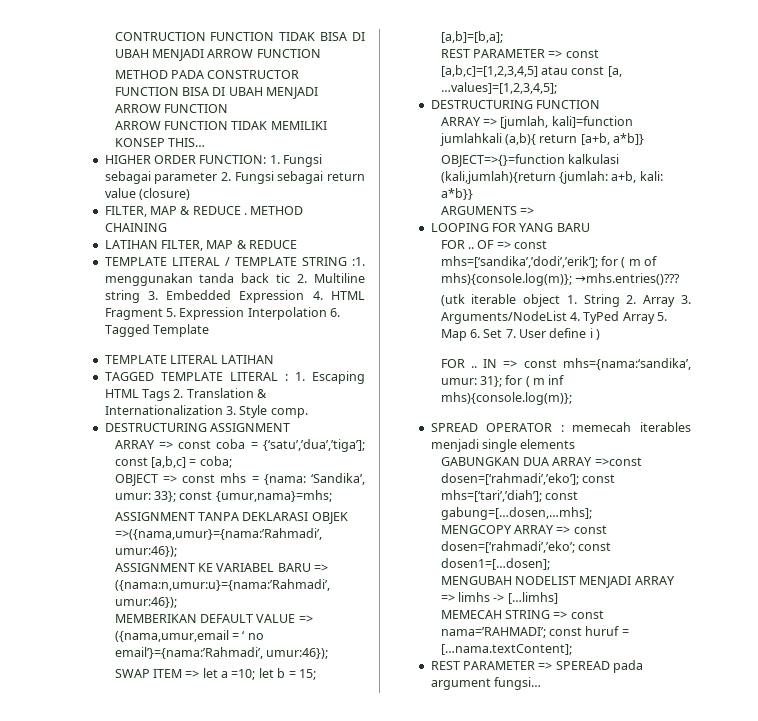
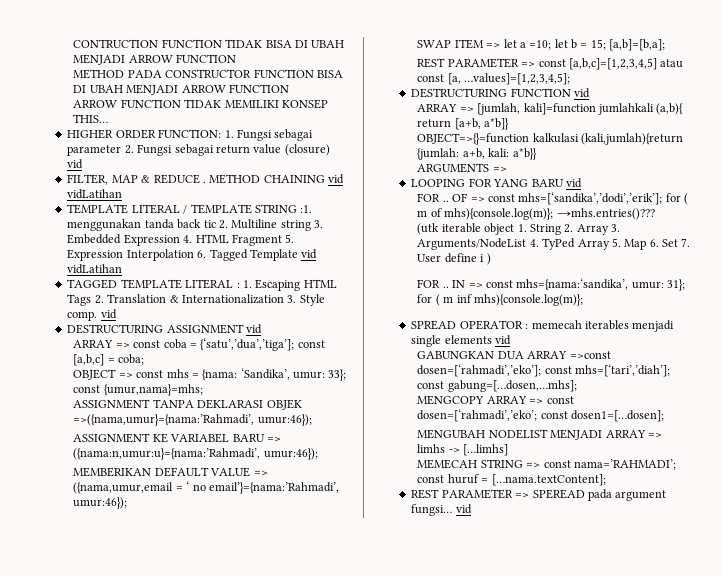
(190, 194) none -> [67,159,84,169] vid
[104,240,298,251] // LATIHAN FILTER, MAP & REDUCE -> [328,174,345,184] [67,189,123,199] vid vidLatihan
[104,355,275,364] // TEMPLATE LITERAL LATIHAN -> [301,249,318,259] [67,264,123,274] vid vidLatihan
(308, 413) none -> [100,309,117,319] vid
(290, 427) none -> [246,324,263,334] vid
(600, 104) none -> [574,88,591,98] vid
(590, 227) none -> [565,178,582,188] vid
(576, 444) none -> [495,335,512,345] vid
(541, 683) none -> [455,504,472,514] vid

